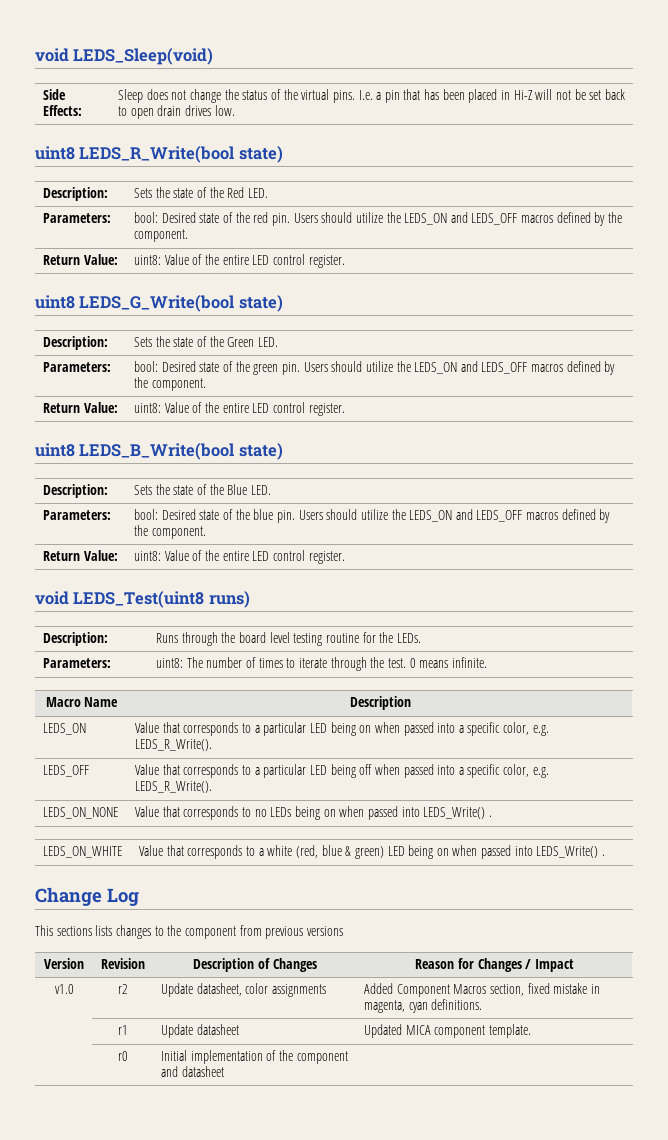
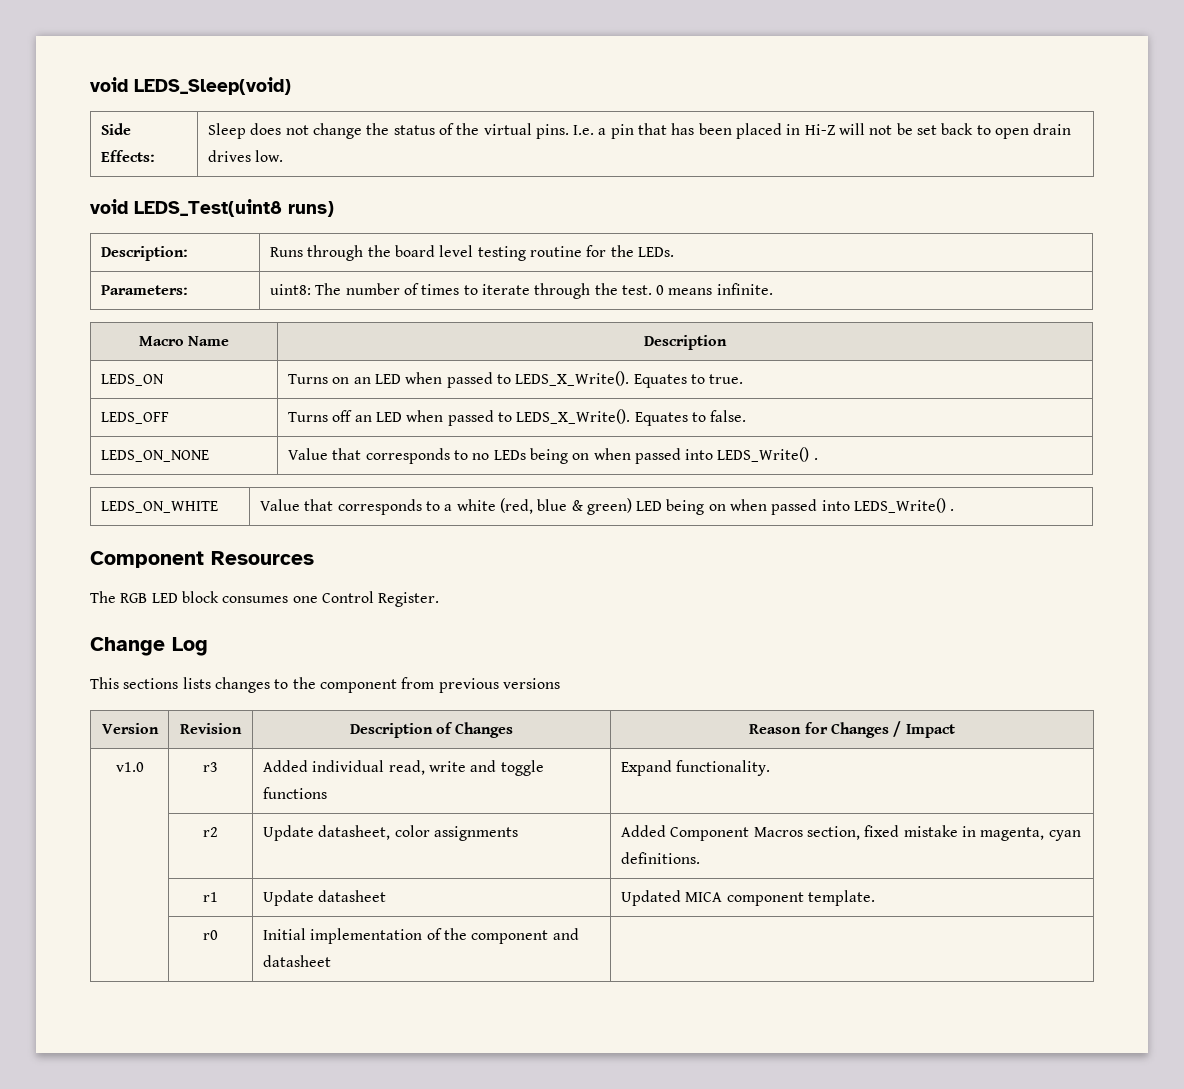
[35,146,283,163] [43,187,109,201] [134,187,268,198] [43,213,112,223] [134,212,623,226] [134,229,189,242] [43,254,118,265] [134,254,345,268] [35,295,283,312] [43,336,109,350] [134,336,278,347] [43,362,112,372] [134,361,616,375] [134,377,206,391] [43,402,118,413] [134,402,345,416] [35,443,283,460] [43,484,109,498] [134,484,271,495] [43,510,112,520] [134,509,611,523] [134,525,206,539] [43,550,118,561] [134,550,345,564] // uint8 LEDS_R_Write(bool state) // Description: | Sets the state of the Red LED. // Parameters: | bool: Desired state of the red pin. Users should utilize the LEDS_ON and LEDS_OFF macros defined by the component. // Return Value: | uint8: Value of the entire LED control register. // uint8 LEDS_G_Write(bool state) // Description: | Sets the state of the Green LED. // Parameters: | bool: Desired state of the green pin. Users should utilize the LEDS_ON and LEDS_OFF macros defined by the component. // Return Value: | uint8: Value of the entire LED control register. // uint8 LEDS_B_Write(bool state) // Description: | Sets the state of the Blue LED. // Parameters: | bool: Desired state of the blue pin. Users should utilize the LEDS_ON and LEDS_OFF macros defined by the component. // Return Value: | uint8: Value of the entire LED control register. -> (284, 156) none
[135,722,549,736] [135,739,213,751] [43,765,90,777] [135,764,549,778] [135,781,213,793] Value that corresponds to a particular LED being on when passed into a specific color, e.g. LEDS_R_Write(). // LEDS_OFF | Value that corresponds to a particular LED being off when passed into a specific color, e.g. LEDS_R_Write(). -> [287,371,744,388] [100,412,169,424] [287,409,747,426] Turns on an LED when passed to LEDS_X_Write(). Equates to true. // LEDS_OFF | Turns off an LED when passed to LEDS_X_Write(). Equates to false.
(606, 855) none -> [90,551,314,568] [90,591,440,607] // Component Resources // The RGB LED block consumes one Control Register.
(74, 989) none -> [203,762,218,772] [262,760,544,776] [262,787,327,799] [620,760,771,776] | r3 | Added individual read, write and toggle functions | Expand functionality. //

